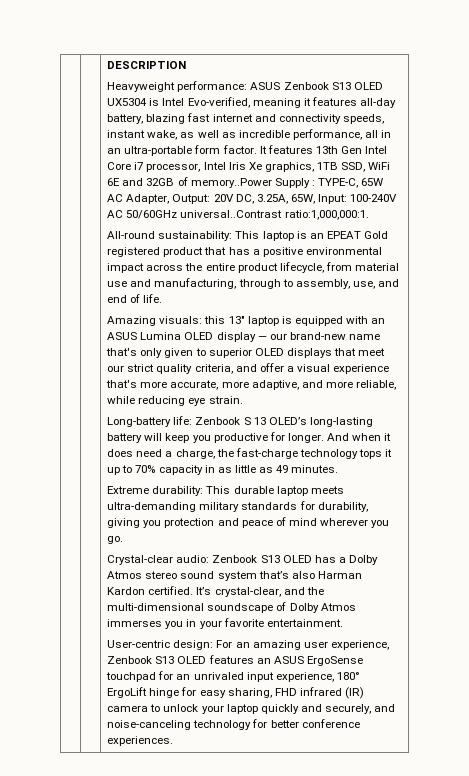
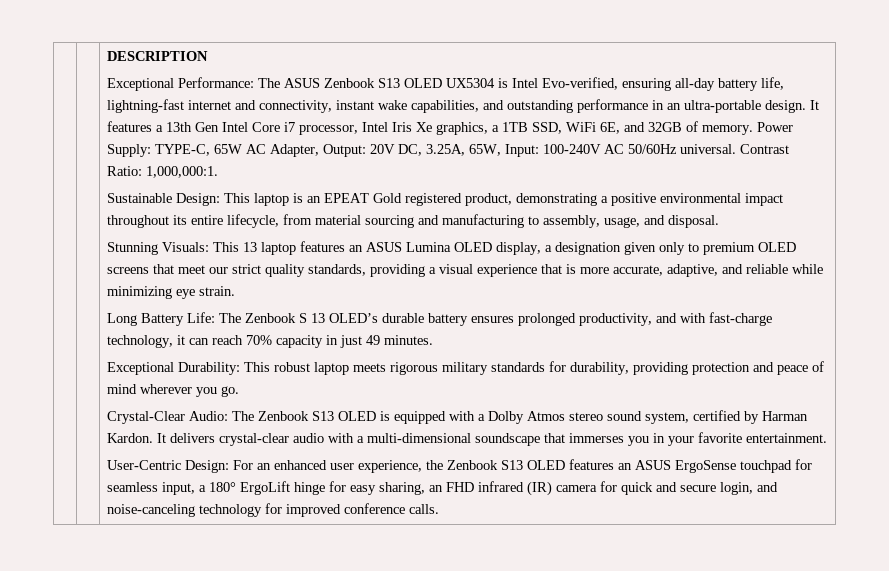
[107,81,248,92] Heavyweight performance: -> [107,77,281,91] Exceptional Performance: The
[252,97,396,108] [107,113,384,124] [107,129,378,140] meaning it features all-day battery, blazing fast internet and connectivity speeds, instant wake, as well as incredible performance, all -> [622,77,785,91] [107,99,649,113] ensuring all-day battery life, lightning-fast internet and connectivity, instant wake capabilities, and outstanding performance
[194,145,257,154] form factor. -> [765,100,807,113] design.
(313, 149) none -> [156,125,164,132] a
(314, 167) none -> [492,125,500,132] a
[107,178,121,186] 6E -> [600,122,621,134] 6E,
[190,178,315,188] memory..Power Supply : -> [702,122,794,135] [107,144,152,157] memory. Power Supply:
[126,210,369,220] [107,231,233,241] 50/60GHz universal..Contrast ratio:1,000,000:1. // All-round sustainability: -> [628,144,790,154] [107,166,219,178] [107,193,221,206] 50/60Hz universal. Contrast Ratio: 1,000,000:1. // Sustainable Design:
[163,247,250,257] product that has -> [465,193,598,206] product, demonstrating
[146,262,399,273] [107,278,399,289] [107,294,163,303] [107,316,386,326] [107,332,380,342] [106,348,332,358] across the entire product lifecycle, from material use and manufacturing, through to assembly, use, and end of life. // Amazing visuals: this 13" laptop is equipped with an ASUS Lumina OLED display — our brand-new name that's only given to superior OLED displays -> [107,214,720,228] [107,241,797,255] [107,267,150,274] throughout its entire lifecycle, from material sourcing and manufacturing to assembly, usage, and disposal. // Stunning Visuals: This 13 laptop features an ASUS Lumina OLED display, a designation given only to premium OLED screens
[194,363,284,374] criteria, and offer -> [308,264,426,277] standards, providing
[106,380,138,388] that's -> [541,264,577,274] that is
[221,381,249,388] more -> (664, 270) none
[325,380,396,390] [107,396,243,406] [107,416,373,427] [107,432,392,443] [107,448,393,459] [107,465,339,475] [107,486,274,496] more reliable, while reducing eye strain. // Long-battery life: Zenbook S 13 OLED’s long-lasting battery will keep you productive for longer. And when it does need a charge, the fast-charge technology tops it up to 70% capacity in as little as 49 minutes. // Extreme durability: This durable -> [746,264,824,274] [107,286,236,299] [107,312,773,326] [107,335,434,348] [107,362,311,375] reliable while minimizing eye strain. // Long Battery Life: The Zenbook S 13 OLED’s durable battery ensures prolonged productivity, and with fast-charge technology, it can reach 70% capacity in just 49 minutes. // Exceptional Durability: This robust
[107,502,197,512] ultra-demanding -> [390,362,439,375] rigorous
[107,518,162,528] giving you -> [633,362,689,375] providing
[107,555,336,565] Crystal-clear audio: Zenbook S13 OLED has -> [107,411,476,424] Crystal-Clear Audio: The Zenbook S13 OLED is equipped with
[217,571,362,581] [107,586,324,597] [107,602,356,613] system that’s also Harman Kardon certified. It’s crystal-clear, and the multi-dimensional soundscape of Dolby Atmos -> [645,410,809,424] [107,433,566,446] system, certified by Harman Kardon. It delivers crystal-clear audio with a multi-dimensional soundscape that
[107,640,214,650] User-centric design: -> [107,460,230,473] User-Centric Design:
[252,640,301,650] amazing -> [274,460,328,470] enhanced
(389, 645) none -> [426,460,444,470] the
[176,672,334,682] an unrivaled input experience, -> [107,482,207,495] seamless input, a
(272, 693) none -> [429,485,444,492] an
[150,704,371,714] to unlock your laptop quickly and securely, -> [600,481,754,495] for quick and secure login,
[270,719,360,728] [107,736,174,746] better conference experiences. -> [286,503,440,517] improved conference calls.

